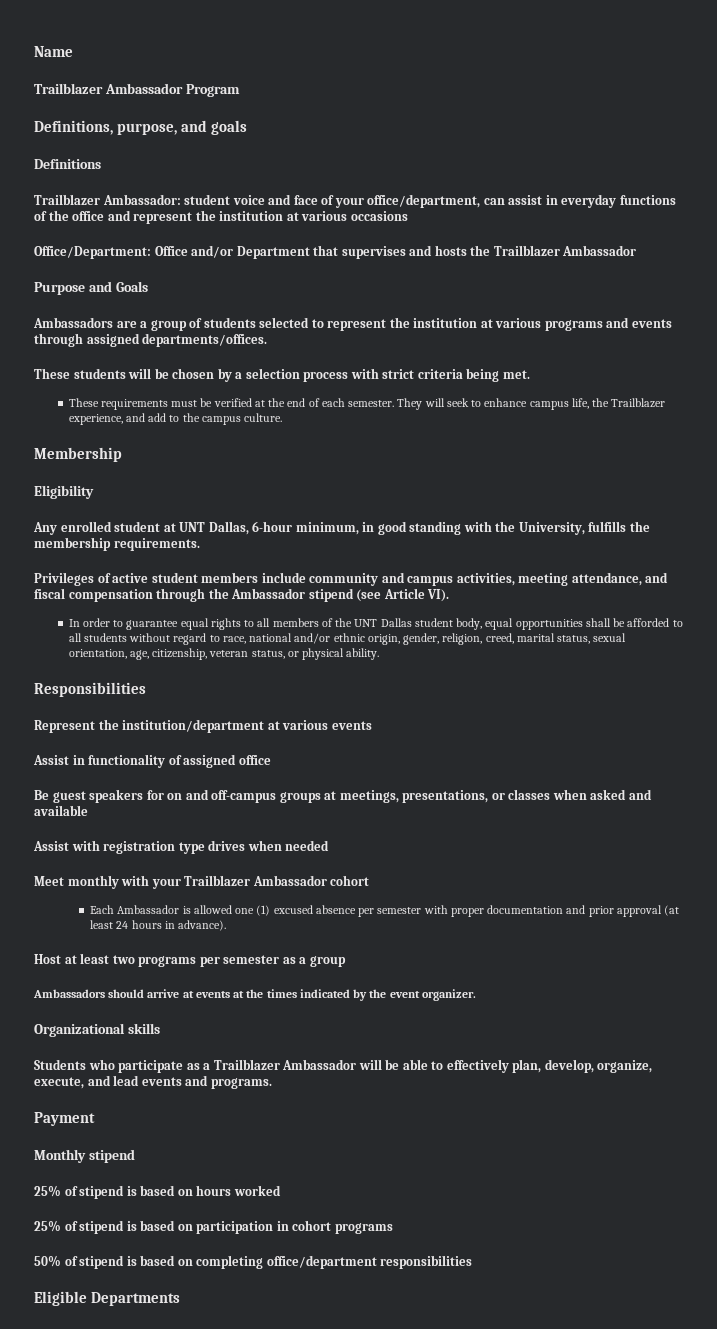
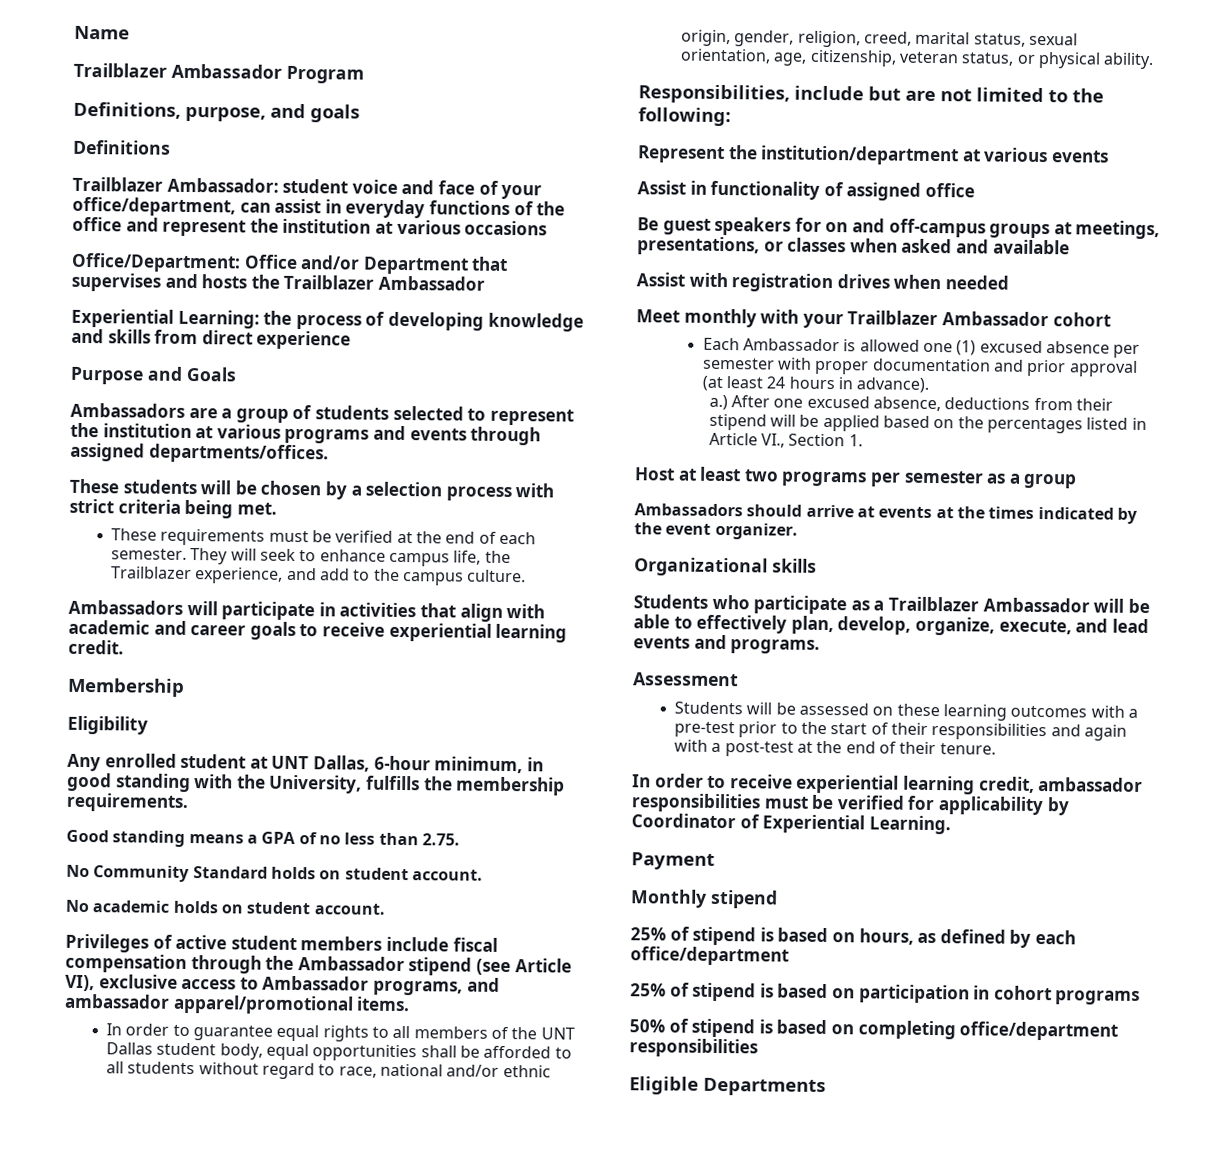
(637, 250) none -> [71,308,584,332] [71,328,352,350] // Experiential Learning: the process of developing knowledge and skills from direct experience
(283, 417) none -> [68,599,546,622] [68,619,568,643] [68,639,124,655] // Ambassadors will participate in activities that align with academic and career goals to receive experiential learning credit.
(200, 544) none -> [66,829,460,847] [66,864,483,883] [65,899,385,915] // Good standing means a GPA of no less than 2.75. // No Community Standard holds on student account. // No academic holds on student account.
[309,572,669,586] community and campus activities, meeting attendance, and -> (449, 944) none
[427,589,450,602] VI). -> [65,974,500,996] [64,993,411,1015] VI), exclusive access to Ambassador programs, and ambassador apparel/promotional items.
[34,682,146,697] Responsibilities -> [638,84,1104,104] [638,107,731,127] Responsibilities, include but are not limited to the following:
[178,842,205,854] type -> (834, 283) none
(227, 925) none -> [708,394,1113,412] [708,413,1147,434] [708,432,863,448] // a.) After one excused absence, deductions from their stipend will be applied based on the percentages listed in Article VI., Section 1.
(272, 1083) none -> [633,672,739,687] [674,701,1139,721] [674,721,1128,741] [674,739,996,757] [632,773,1144,795] [631,793,1070,816] [631,813,951,835] // Assessment // Students will be assessed on these learning outcomes with a pre-test prior to the start of their responsibilities and again with a post-test at the end of their tenure. // In order to receive experiential learning credit, ambassador responsibilities must be verified for applicability by Coordinator of Experiential Learning.
[196,1185,281,1196] hours worked -> [858,928,1076,948] [630,946,789,966] hours, as defined by each office/department

